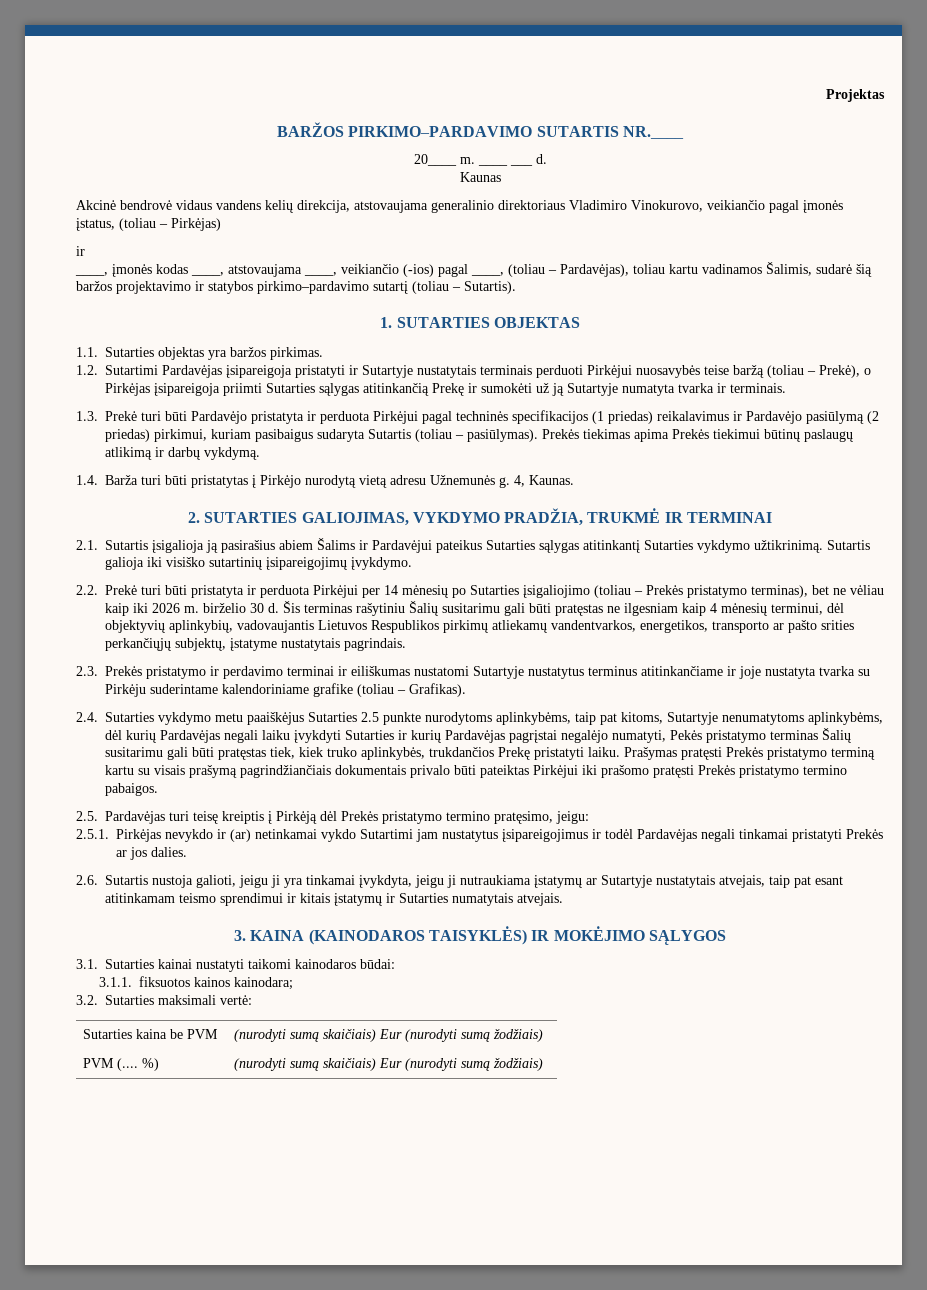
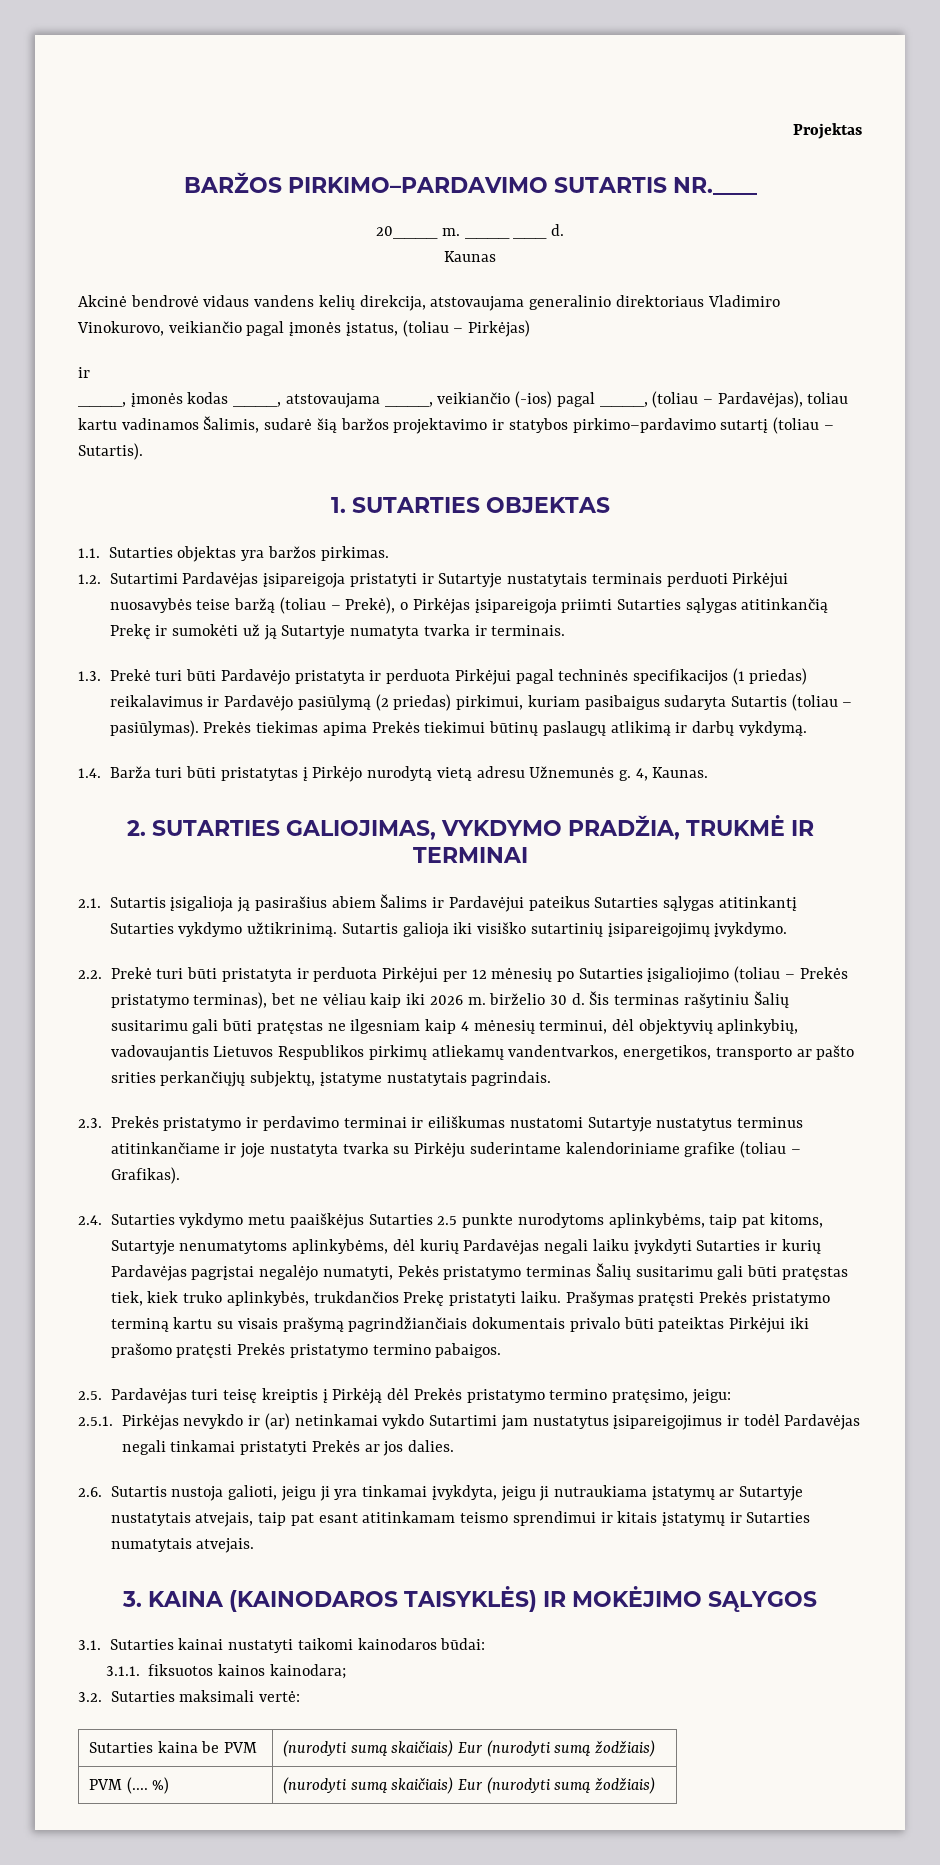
[384,585,398,595] 14 -> [471,969,487,979] 12

